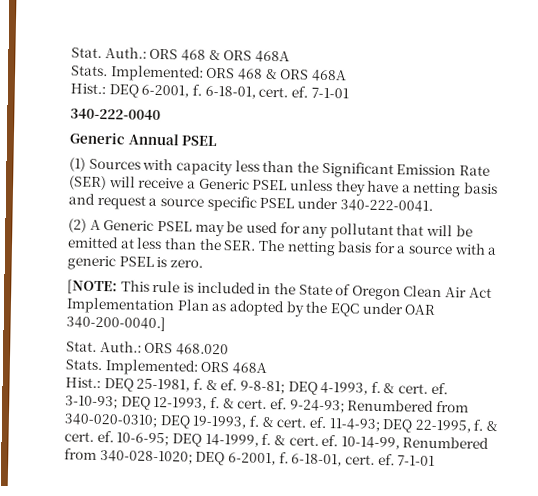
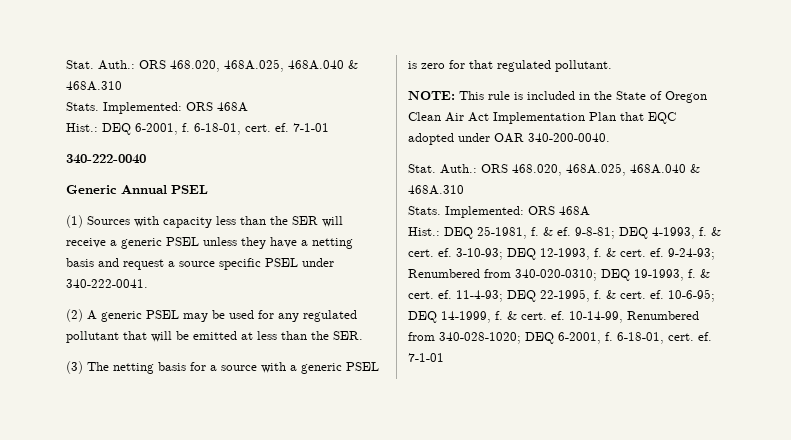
[71,47,290,63] [71,65,310,82] Stat. Auth.: ORS 468 & ORS 468A // Stats. Implemented: ORS 468 & ORS -> [66,59,358,72] [66,81,122,91] [66,102,213,114] Stat. Auth.: ORS 468.020, 468A.025, 468A.040 & 468A.310 // Stats. Implemented: ORS
[321,161,490,179] [69,175,107,191] Significant Emission Rate (SER) -> [292,216,318,225] SER
[198,178,250,190] Generic -> [121,238,162,249] generic
[103,220,155,231] Generic -> [101,311,142,322] generic
(329, 232) none -> [303,310,357,322] regulated
(257, 245) none -> [66,361,83,374] // (3)
[169,259,203,268] [67,279,118,295] zero. // [NOTE: -> [421,60,612,72] [408,91,455,100] zero for that regulated pollutant. // NOTE:
[211,300,360,317] as adopted by the EQC -> [620,112,676,124] [408,133,454,145] that EQC adopted
[66,315,166,332] [66,340,229,356] 340-200-0040.] // Stat. Auth.: ORS 468.020 -> [528,133,610,142] [408,163,700,176] [408,185,464,195] 340-200-0040. // Stat. Auth.: ORS 468.020, 468A.025, 468A.040 & 468A.310

